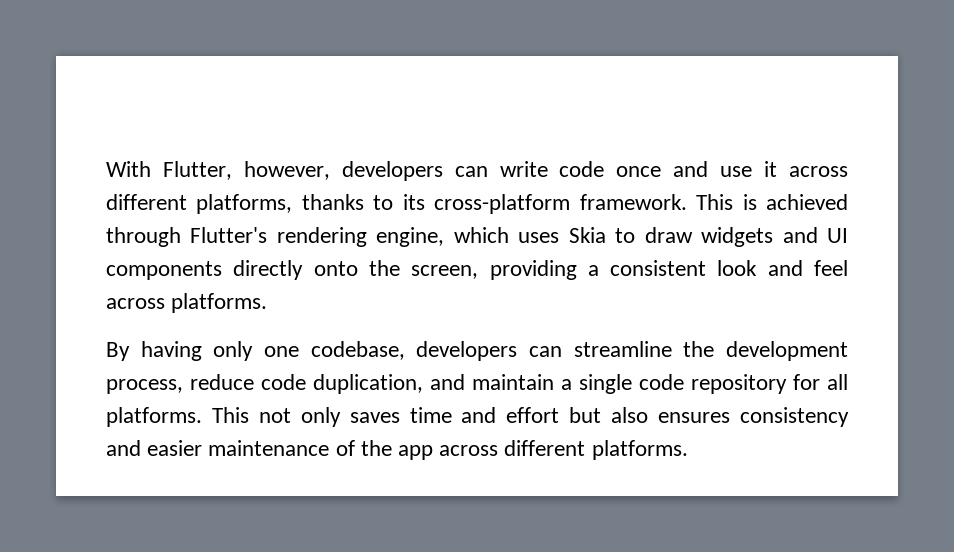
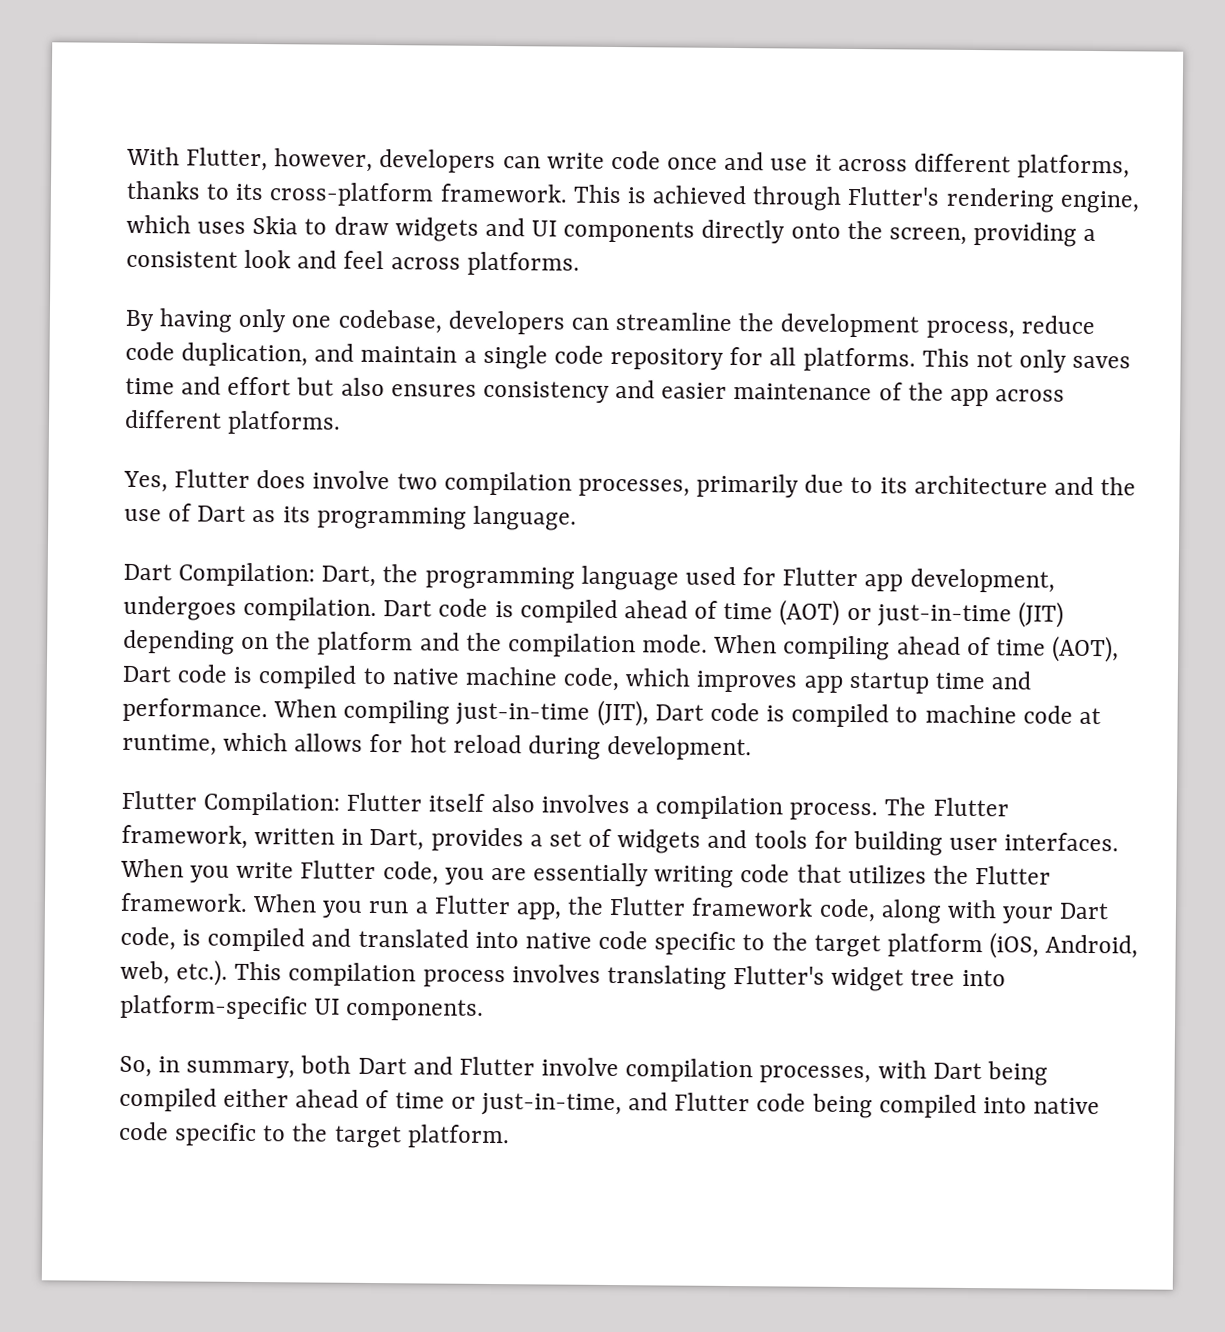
(688, 450) none -> [123,469,1137,498] [124,503,577,531] [123,562,1055,593] [123,595,1064,628] [123,629,1120,663] [122,664,1032,694] [122,697,1101,728] [122,732,753,761] [121,790,1009,821] [121,824,1120,856] [120,858,1052,889] [120,892,1110,924] [120,926,1139,959] [120,959,1006,992] [120,994,485,1021] [119,1055,1048,1086] [119,1087,1101,1119] [119,1121,510,1149] // Yes, Flutter does involve two compilation processes, primarily due to its architecture and the use of Dart as its programming language. // Dart Compilation: Dart, the programming language used for Flutter app development, undergoes compilation. Dart code is compiled ahead of time (AOT) or just-in-time (JIT) depending on the platform and the compilation mode. When compiling ahead of time (AOT), Dart code is compiled to native machine code, which improves app startup time and performance. When compiling just-in-time (JIT), Dart code is compiled to machine code at runtime, which allows for hot reload during development. // Flutter Compilation: Flutter itself also involves a compilation process. The Flutter framework, written in Dart, provides a set of widgets and tools for building user interfaces. When you write Flutter code, you are essentially writing code that utilizes the Flutter framework. When you run a Flutter app, the Flutter framework code, along with your Dart code, is compiled and translated into native code specific to the target platform (iOS, Android, web, etc.). This compilation process involves translating Flutter's widget tree into platform-specific UI components. // So, in summary, both Dart and Flutter involve compilation processes, with Dart being compiled either ahead of time or just-in-time, and Flutter code being compiled into native code specific to the target platform.

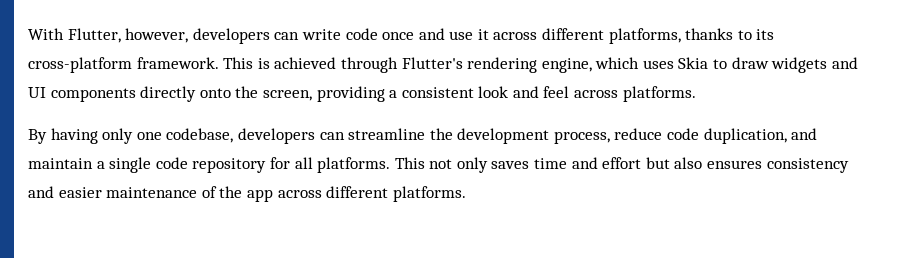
[123,469,1137,498] [124,503,577,531] [123,562,1055,593] [123,595,1064,628] [123,629,1120,663] [122,664,1032,694] [122,697,1101,728] [122,732,753,761] [121,790,1009,821] [121,824,1120,856] [120,858,1052,889] [120,892,1110,924] [120,926,1139,959] [120,959,1006,992] [120,994,485,1021] [119,1055,1048,1086] [119,1087,1101,1119] [119,1121,510,1149] // Yes, Flutter does involve two compilation processes, primarily due to its architecture and the use of Dart as its programming language. // Dart Compilation: Dart, the programming language used for Flutter app development, undergoes compilation. Dart code is compiled ahead of time (AOT) or just-in-time (JIT) depending on the platform and the compilation mode. When compiling ahead of time (AOT), Dart code is compiled to native machine code, which improves app startup time and performance. When compiling just-in-time (JIT), Dart code is compiled to machine code at runtime, which allows for hot reload during development. // Flutter Compilation: Flutter itself also involves a compilation process. The Flutter framework, written in Dart, provides a set of widgets and tools for building user interfaces. When you write Flutter code, you are essentially writing code that utilizes the Flutter framework. When you run a Flutter app, the Flutter framework code, along with your Dart code, is compiled and translated into native code specific to the target platform (iOS, Android, web, etc.). This compilation process involves translating Flutter's widget tree into platform-specific UI components. // So, in summary, both Dart and Flutter involve compilation processes, with Dart being compiled either ahead of time or just-in-time, and Flutter code being compiled into native code specific to the target platform. -> (466, 194) none

